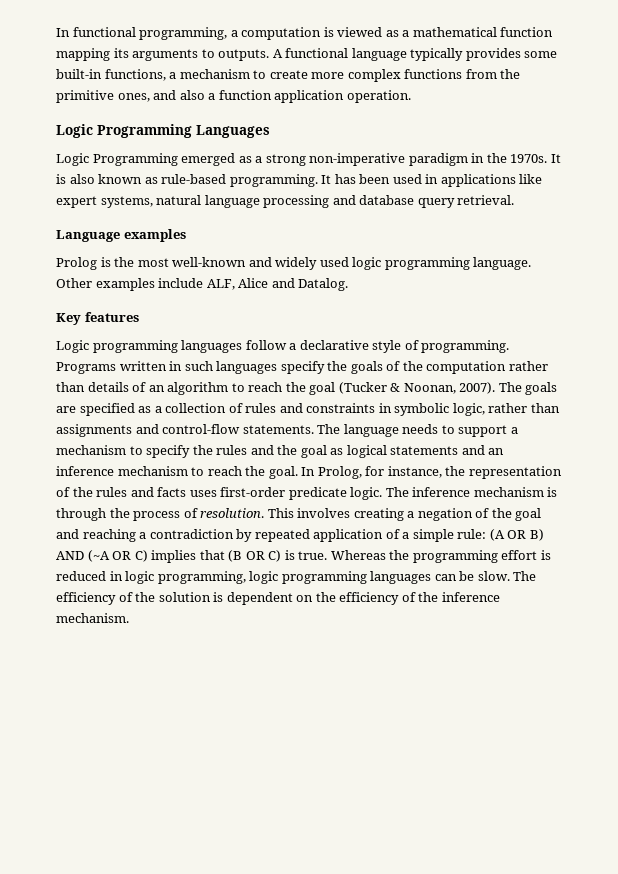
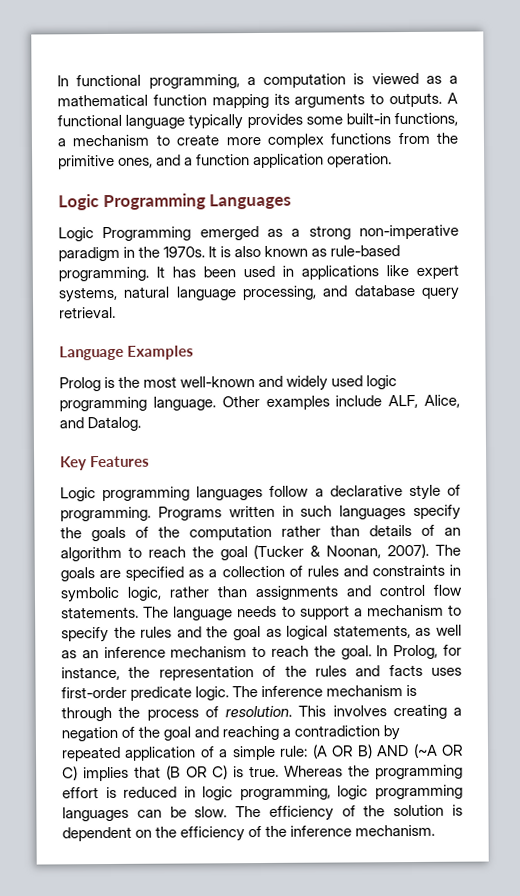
[179,90,205,100] also -> (182, 160) none
[263,195,330,208] processing -> [242,285,317,301] processing,
[123,229,186,242] examples -> [127,345,195,360] Examples
[238,278,269,288] Alice -> [423,394,460,408] Alice,
[84,312,139,322] features -> [90,455,151,468] Features
[162,424,241,434] control-flow -> [379,584,462,597] control flow
[390,445,485,455] statements and -> [332,624,462,639] [61,650,77,659] statements, as well as

